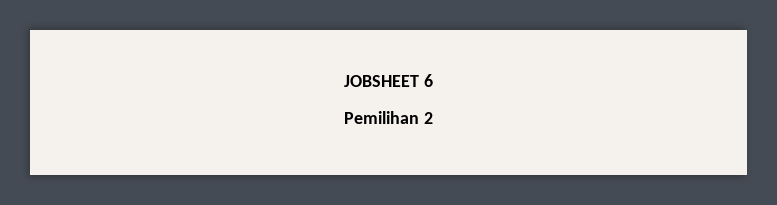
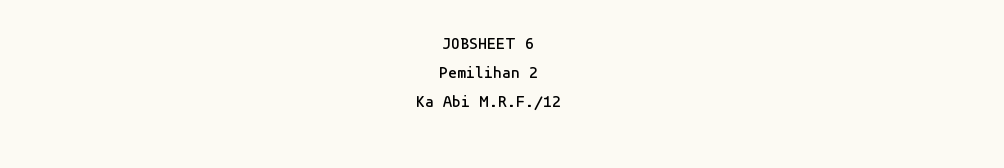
(433, 118) none -> [415,95,561,111] // Ka Abi M.R.F./12

